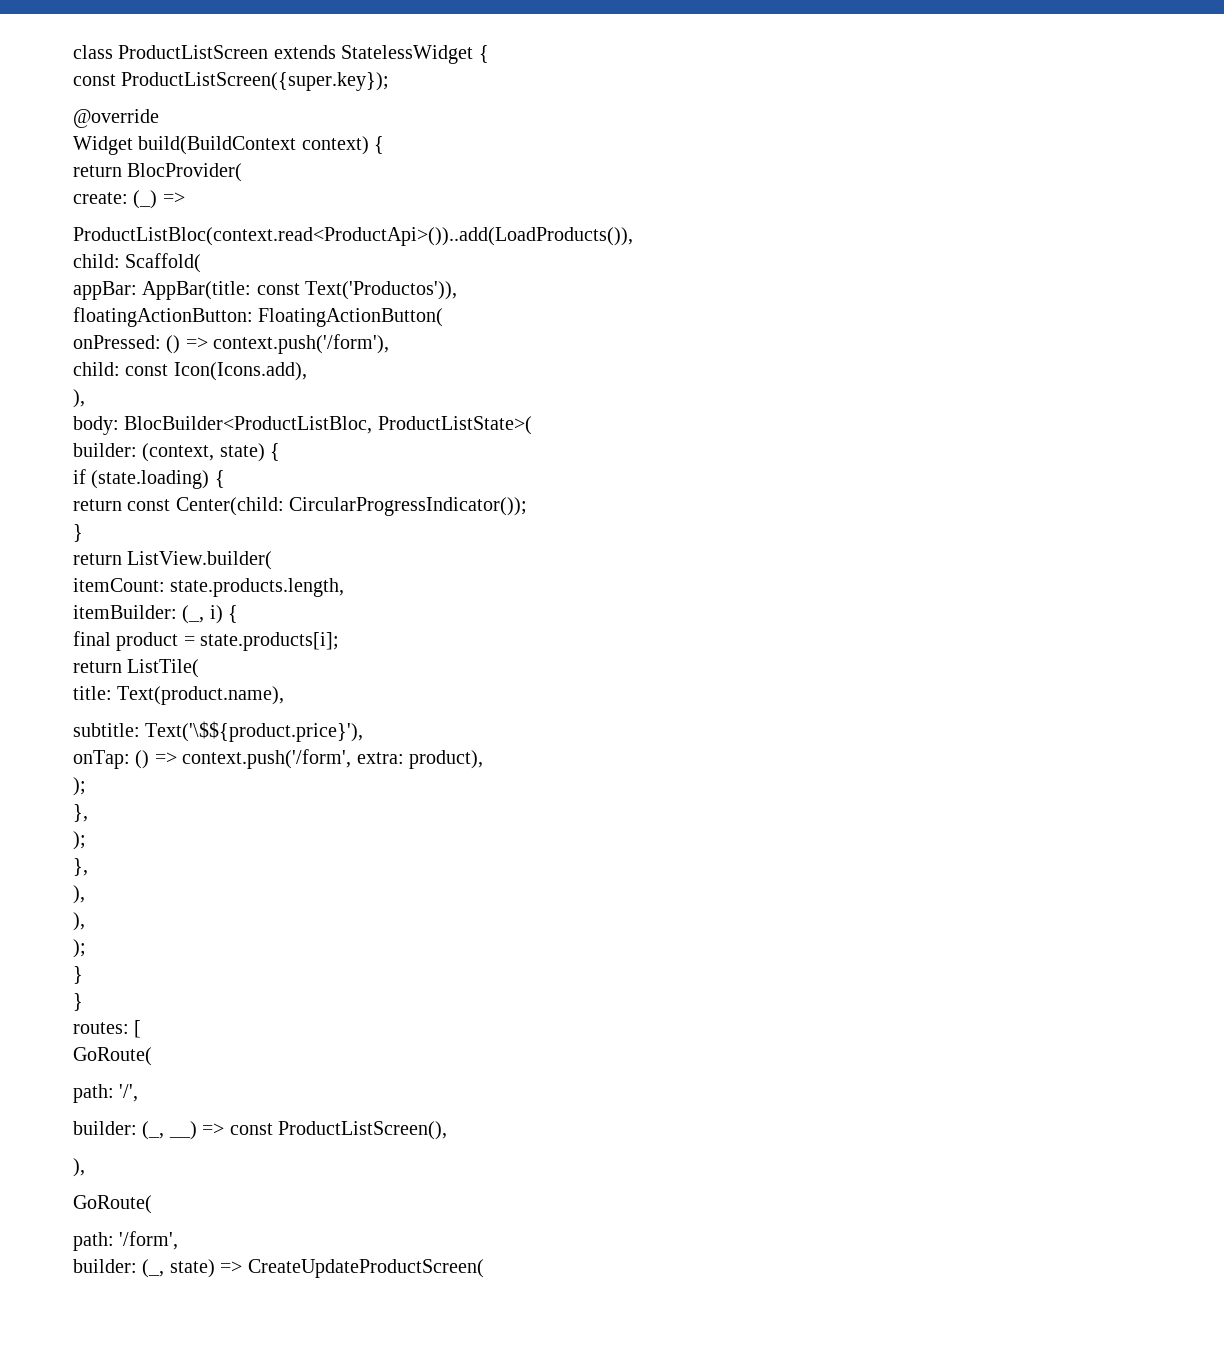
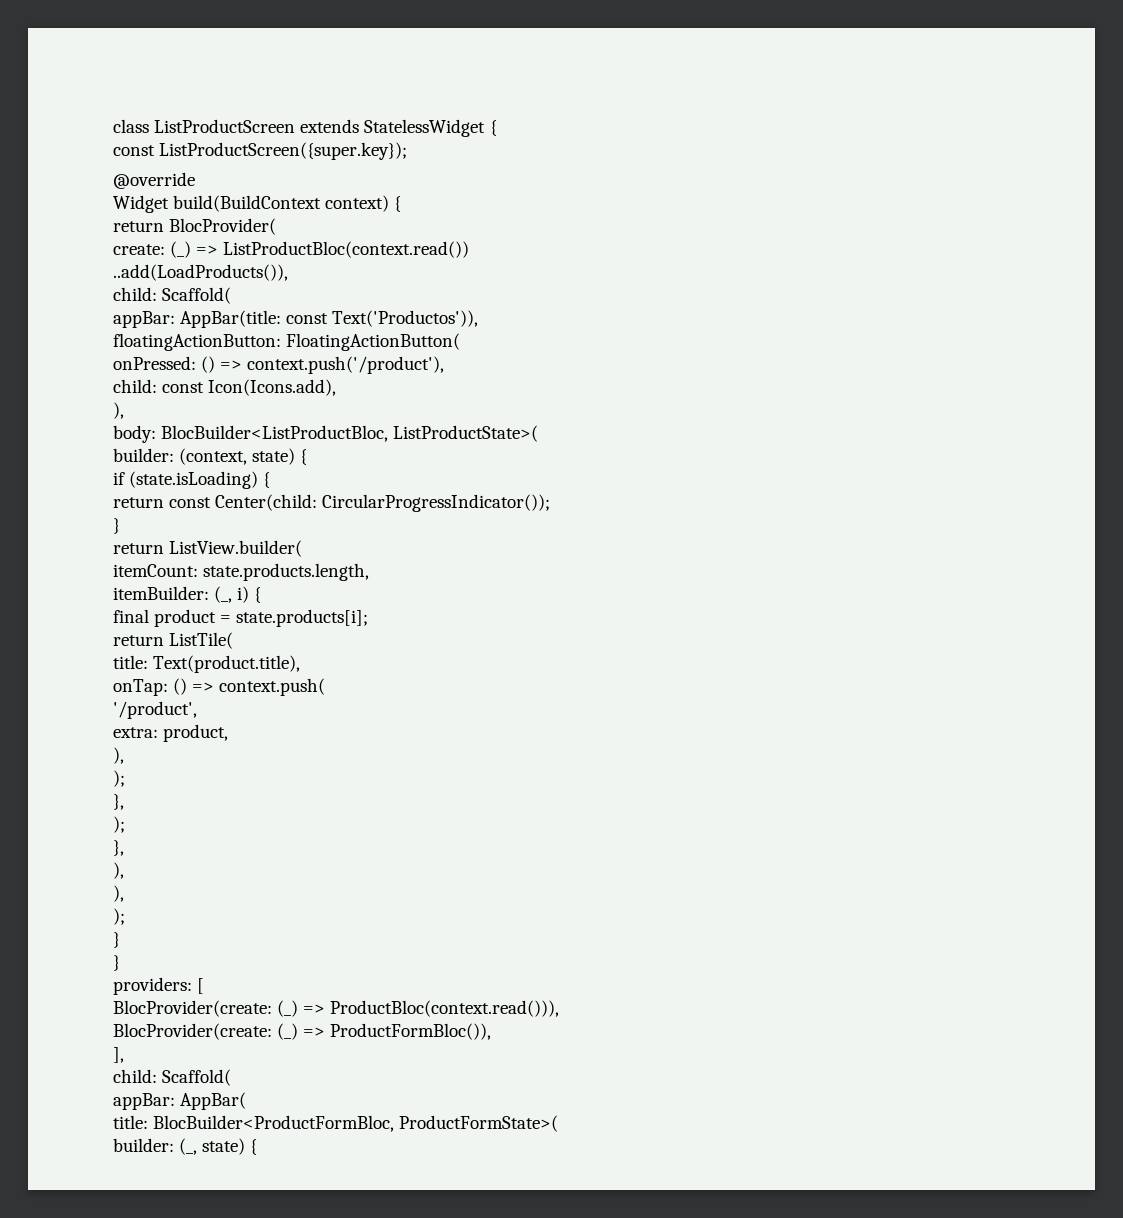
[118,45,269,59] ProductListScreen -> [154,119,296,133] ListProductScreen
[121,72,390,91] ProductListScreen({super.key}); -> [159,142,408,160] ListProductScreen({super.key});
[73,227,633,246] // ProductListBloc(context.read<ProductApi>())..add(LoadProducts()), -> [223,241,470,258] [113,264,288,281] ListProductBloc(context.read()) // ..add(LoadProducts()),
[213,334,390,354] context.push('/form'), -> [247,356,445,374] context.push('/product'),
[124,416,532,435] BlocBuilder<ProductListBloc, ProductListState>( -> [161,425,539,442] BlocBuilder<ListProductBloc, ListProductState>(
[91,470,210,489] (state.loading) -> [129,471,259,489] (state.isLoading)
[117,686,285,705] [73,721,364,742] Text(product.name), // subtitle: Text('\$${product.price}'), -> [153,655,301,673] Text(product.title),
[182,749,483,769] context.push('/form', extra: product), -> [219,678,326,696] [113,701,197,719] [113,724,229,742] [113,747,124,764] context.push( // '/product', // extra: product, // ),
[73,1022,129,1034] routes: -> [113,977,192,995] providers:
[73,1047,152,1066] [73,1084,139,1103] [73,1121,447,1140] [73,1158,85,1177] [73,1195,152,1214] [73,1231,179,1251] GoRoute( // path: '/', // builder: (_, __) => const ProductListScreen(), // ), // GoRoute( // path: '/form', -> [113,1000,560,1017] [113,1023,492,1040] [113,1047,124,1063] [113,1069,232,1086] [113,1092,247,1110] [113,1115,559,1132] BlocProvider(create: (_) => ProductBloc(context.read())), // BlocProvider(create: (_) => ProductFormBloc()), // ], // child: Scaffold( // appBar: AppBar( // title: BlocBuilder<ProductFormBloc, ProductFormState>(
[220,1259,484,1278] => CreateUpdateProductScreen( -> [250,1139,258,1155] {

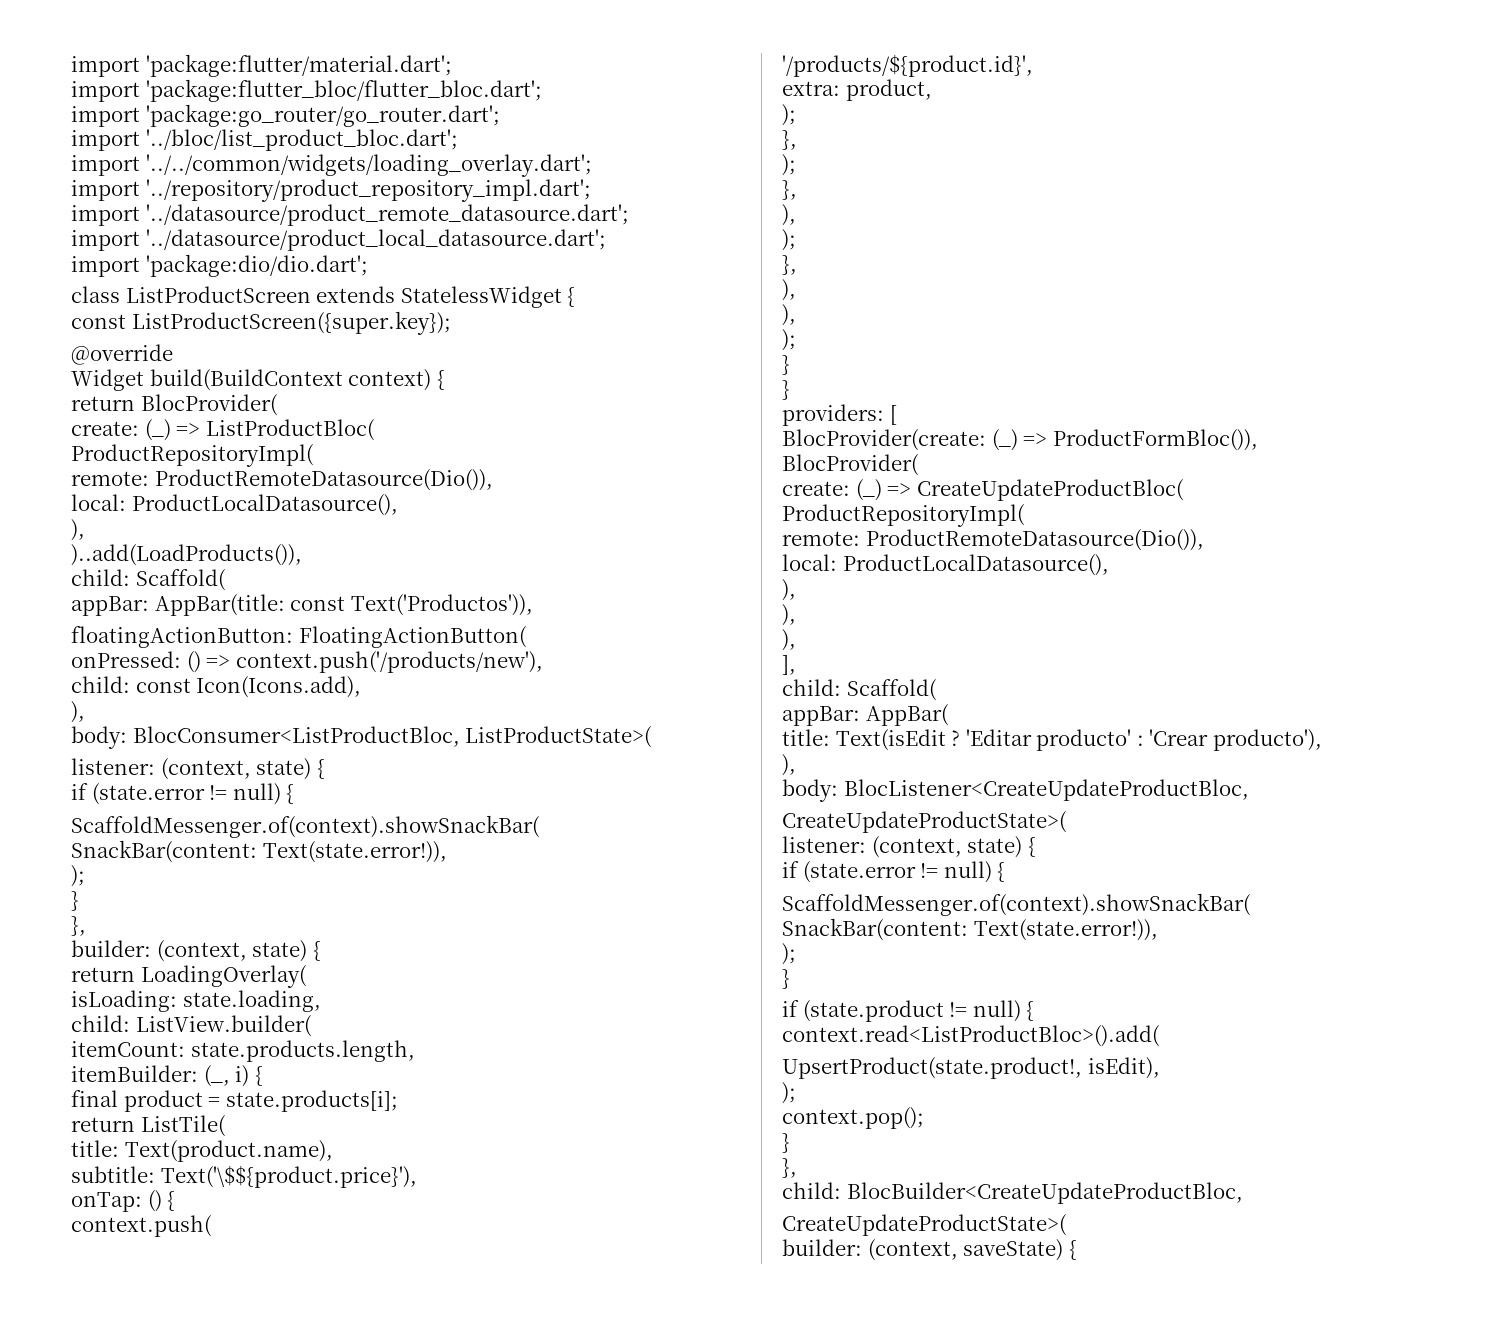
(113, 126) none -> [71,54,452,77] [71,79,542,102] [71,104,500,127] [71,129,458,151] [71,154,592,177] [71,179,591,202] [71,204,629,226] [71,229,606,251] [71,254,368,277] import 'package:flutter/material.dart'; // import 'package:flutter_bloc/flutter_bloc.dart'; // import 'package:go_router/go_router.dart'; // import '../bloc/list_product_bloc.dart'; // import '../../common/widgets/loading_overlay.dart'; // import '../repository/product_repository_impl.dart'; // import '../datasource/product_remote_datasource.dart'; // import '../datasource/product_local_datasource.dart'; // import 'package:dio/dio.dart'; //
[223,241,470,258] [113,264,288,281] ListProductBloc(context.read()) // ..add(LoadProducts()), -> [205,419,374,441] [71,444,313,467] [71,469,493,491] [71,494,398,516] [71,519,85,541] [71,544,302,566] ListProductBloc( // ProductRepositoryImpl( // remote: ProductRemoteDatasource(Dio()), // local: ProductLocalDatasource(), // ), // )..add(LoadProducts()),
[247,356,445,374] context.push('/product'), -> [235,651,543,673] context.push('/products/new'),
[161,425,389,442] BlocBuilder<ListProductBloc, -> [132,726,460,747] BlocConsumer<ListProductBloc,
[113,448,308,465] [113,471,271,489] [113,494,551,512] [113,518,120,534] [113,543,164,554] builder: (context, state) { // if (state.isLoading) { // return const Center(child: CircularProgressIndicator()); // } // return -> [71,758,325,780] [71,783,295,805] [71,815,539,838] [71,840,447,863] [71,865,85,887] [71,891,79,911] [71,916,86,936] [71,940,321,962] [71,965,306,988] [71,990,321,1012] [71,1015,130,1032] listener: (context, state) { // if (state.error != null) { // ScaffoldMessenger.of(context).showSnackBar( // SnackBar(content: Text(state.error!)), // ); // } // }, // builder: (context, state) { // return LoadingOverlay( // isLoading: state.loading, // child:
[153,655,301,673] Text(product.title), -> [124,1140,333,1162] [71,1165,417,1188] Text(product.name), // subtitle: Text('\$${product.price}'),
[192,682,215,692] => -> [167,1191,176,1211] { //
[113,701,197,719] '/product', -> [782,54,1033,77] '/products/${product.id}',
[113,747,124,764] [113,770,125,787] [113,794,124,810] ), // ); // }, -> [782,104,796,126] [782,130,797,150] [782,154,796,176] [782,180,797,200] [782,204,796,226] ); // }, // ); // }, // ),
[330,1000,560,1017] [113,1023,492,1040] ProductBloc(context.read())), // BlocProvider(create: (_) => ProductFormBloc()), -> [1052,429,1258,451] [782,454,918,476] [782,479,1183,501] [782,504,1024,527] [782,529,1204,551] [782,554,1109,576] [782,579,796,601] [782,604,796,626] [782,629,796,651] ProductFormBloc()), // BlocProvider( // create: (_) => CreateUpdateProductBloc( // ProductRepositoryImpl( // remote: ProductRemoteDatasource(Dio()), // local: ProductLocalDatasource(), // ), // ), // ),
[153,1115,559,1132] [113,1138,246,1155] BlocBuilder<ProductFormBloc, ProductFormState>( // builder: (_, state) -> [835,729,1322,751] [782,754,796,776] [782,779,1249,802] [782,811,1066,833] [782,836,1036,858] [782,861,1006,883] [782,893,1250,916] [782,918,1158,941] [782,943,796,965] [782,969,790,989] [782,1000,1035,1022] [782,1025,1159,1047] [782,1057,1160,1079] [782,1082,796,1104] [782,1107,924,1129] [782,1133,790,1153] [782,1158,797,1178] [782,1182,1243,1204] [782,1214,1066,1236] [782,1239,1064,1261] Text(isEdit ? 'Editar producto' : 'Crear producto'), // ), // body: BlocListener<CreateUpdateProductBloc, // CreateUpdateProductState>( // listener: (context, state) { // if (state.error != null) { // ScaffoldMessenger.of(context).showSnackBar( // SnackBar(content: Text(state.error!)), // ); // } // if (state.product != null) { // context.read<ListProductBloc>().add( // UpsertProduct(state.product!, isEdit), // ); // context.pop(); // } // }, // child: BlocBuilder<CreateUpdateProductBloc, // CreateUpdateProductState>( // builder: (context, saveState)

